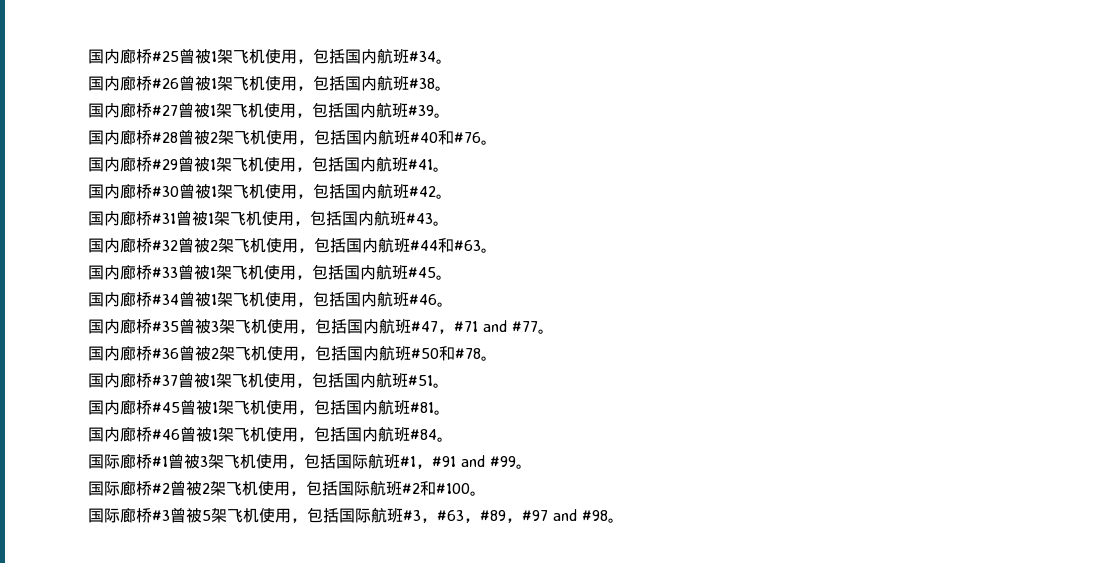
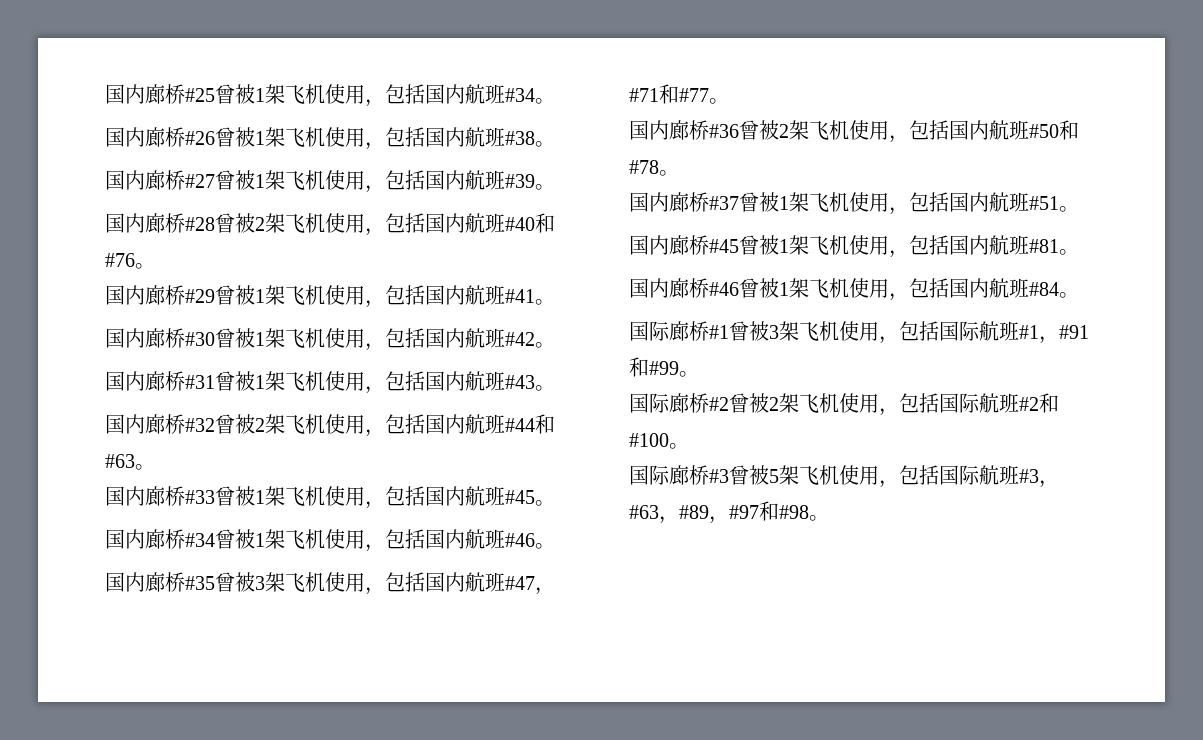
[483,320,507,332] and -> [659,84,679,104] 和
[461,455,485,467] and -> [629,357,649,377] 和
[553,509,577,521] and -> [759,501,779,521] 和

